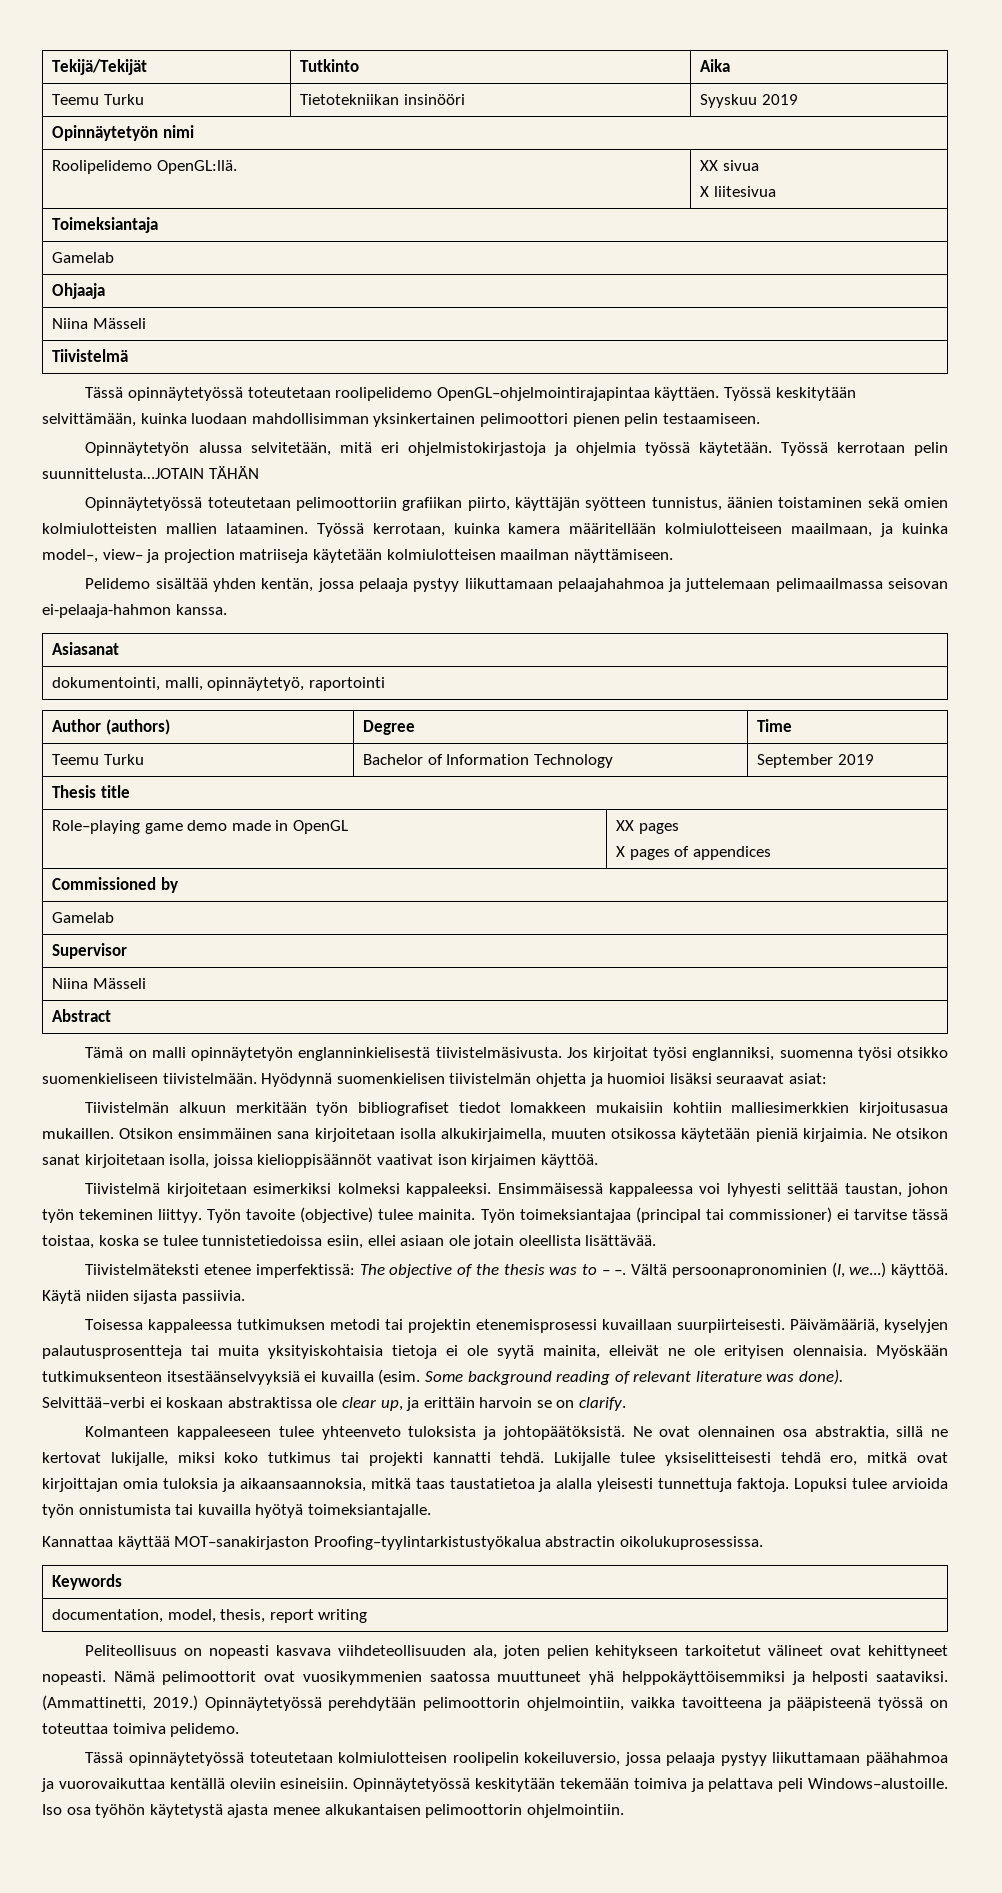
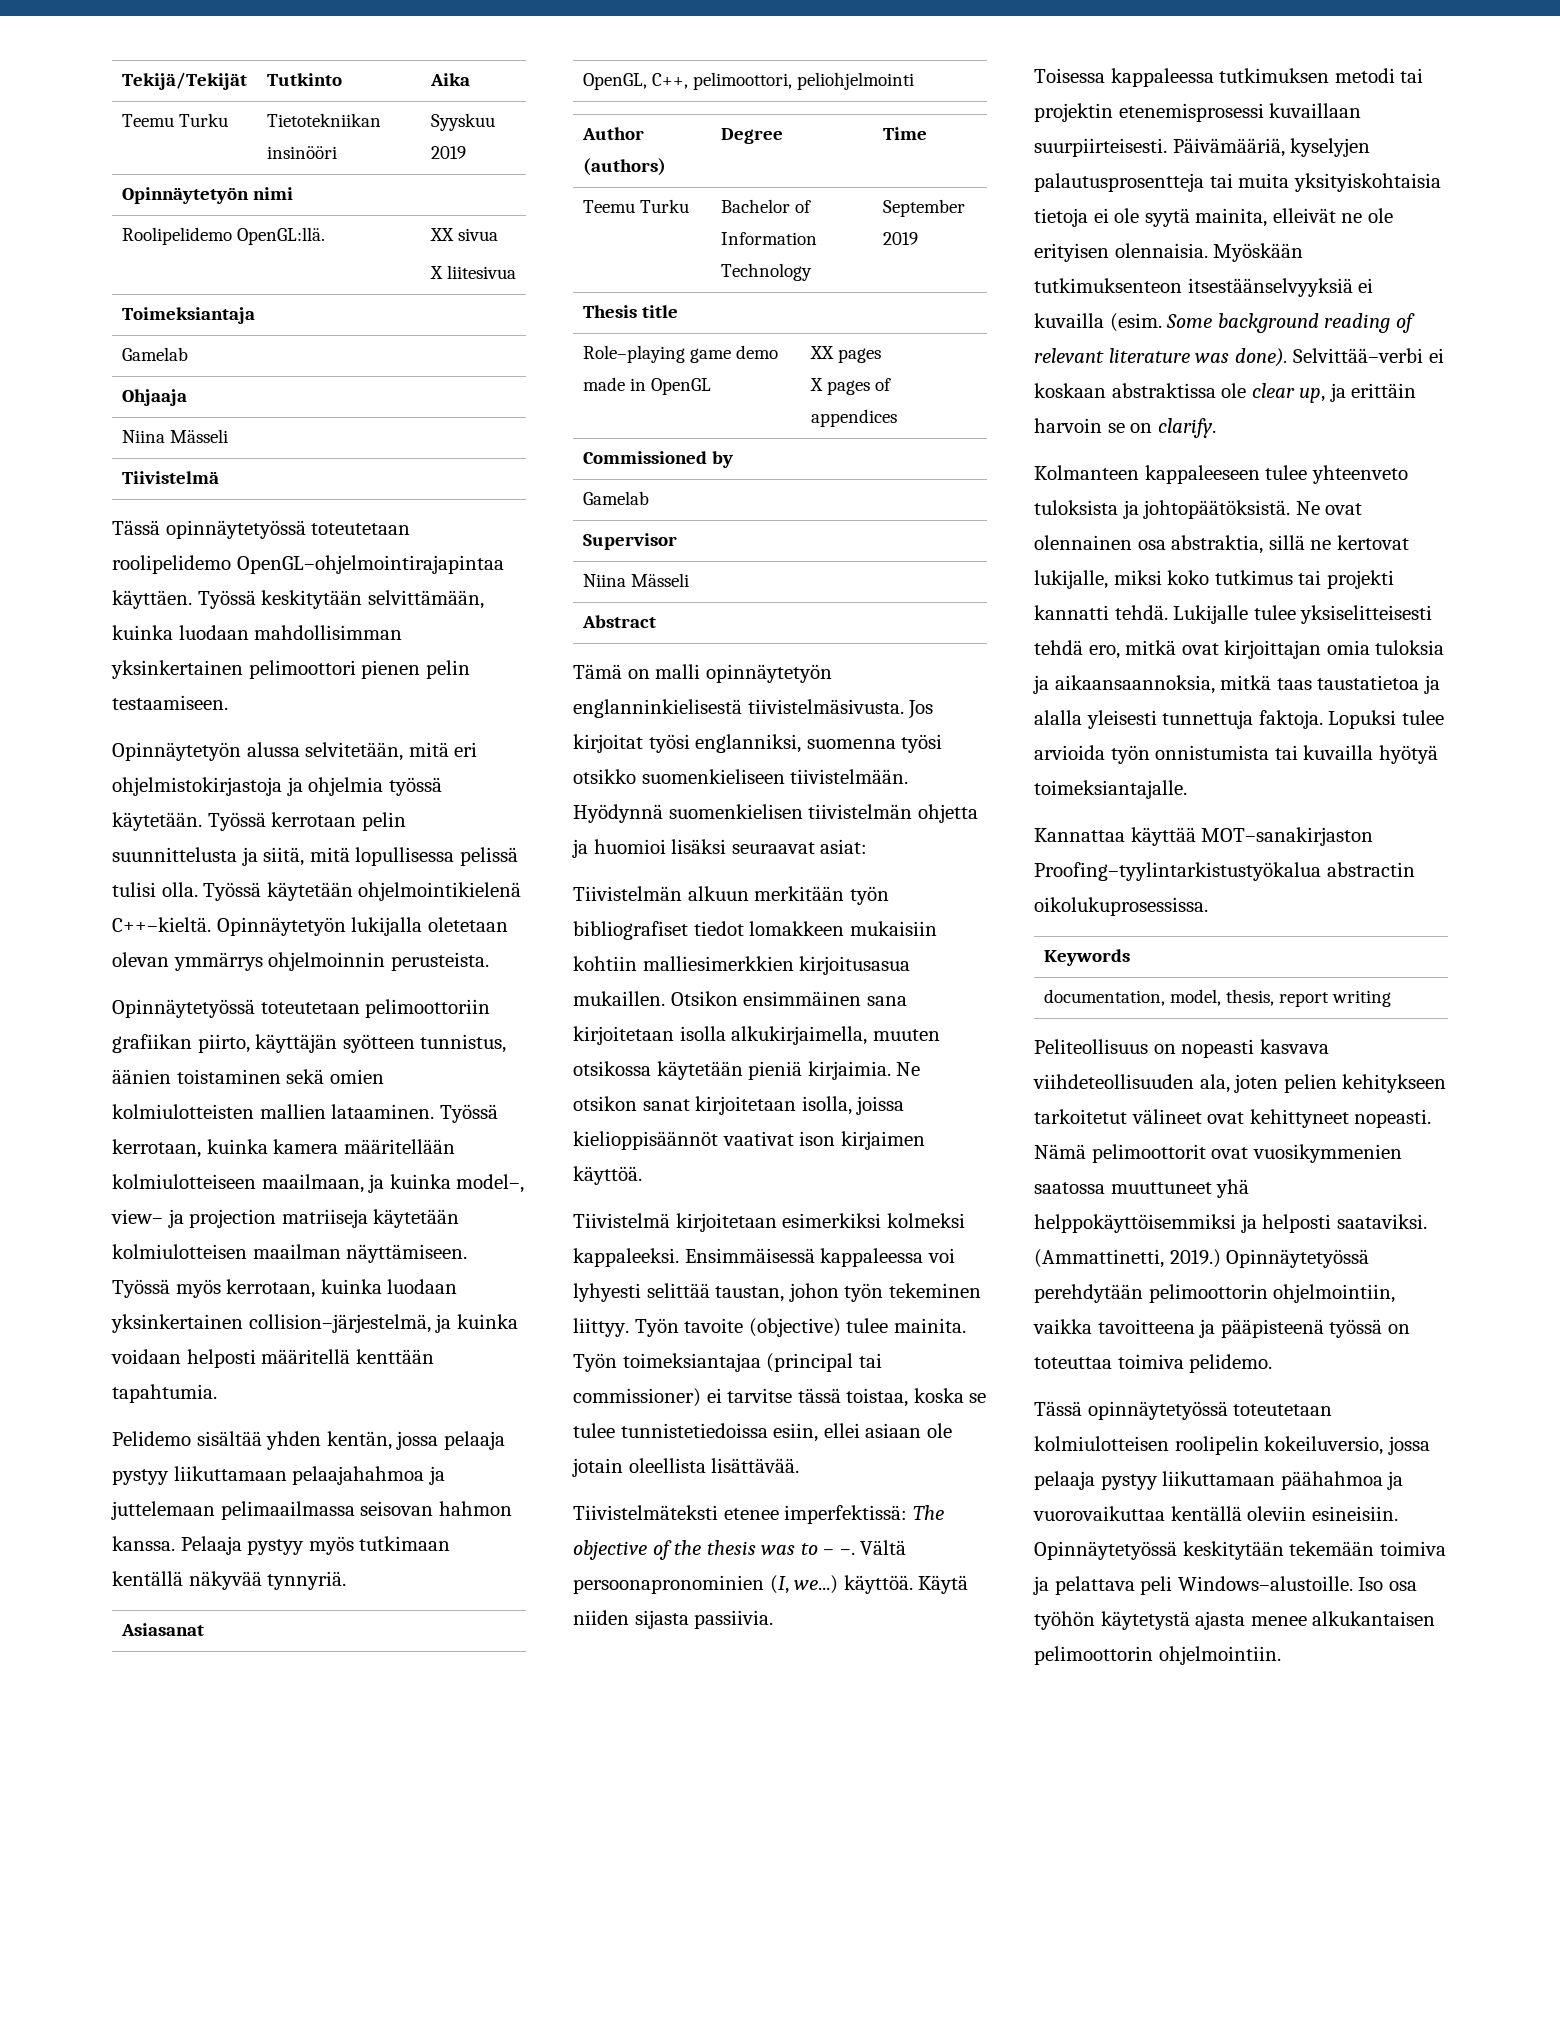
[42,466,259,479] suunnittelusta…JOTAIN TÄHÄN -> [112,847,518,866] [112,882,522,901] [112,917,508,936] [112,952,489,971] suunnittelusta ja siitä, mitä lopullisessa pelissä tulisi olla. Työssä käytetään ohjelmointikielenä C++–kieltä. Opinnäytetyön lukijalla oletetaan olevan ymmärrys ohjelmoinnin perusteista.
(673, 556) none -> [112,1279,458,1298] [111,1314,518,1333] [111,1349,434,1368] [112,1384,217,1403] Työssä myös kerrotaan, kuinka luodaan yksinkertainen collision–järjestelmä, ja kuinka voidaan helposti määritellä kenttään tapahtumia.
[42,604,171,618] ei-pelaaja-hahmon -> [438,1501,512,1516] hahmon
[52,642,120,655] [52,677,385,691] // Asiasanat // dokumentointi, malli, opinnäytetyö, raportointi -> [180,1536,451,1555] [112,1571,347,1590] [120,1623,204,1636] [582,72,914,90] Pelaaja pystyy myös tutkimaan kentällä näkyvää tynnyriä. // Asiasanat // OpenGL, C++, pelimoottori, peliohjelmointi

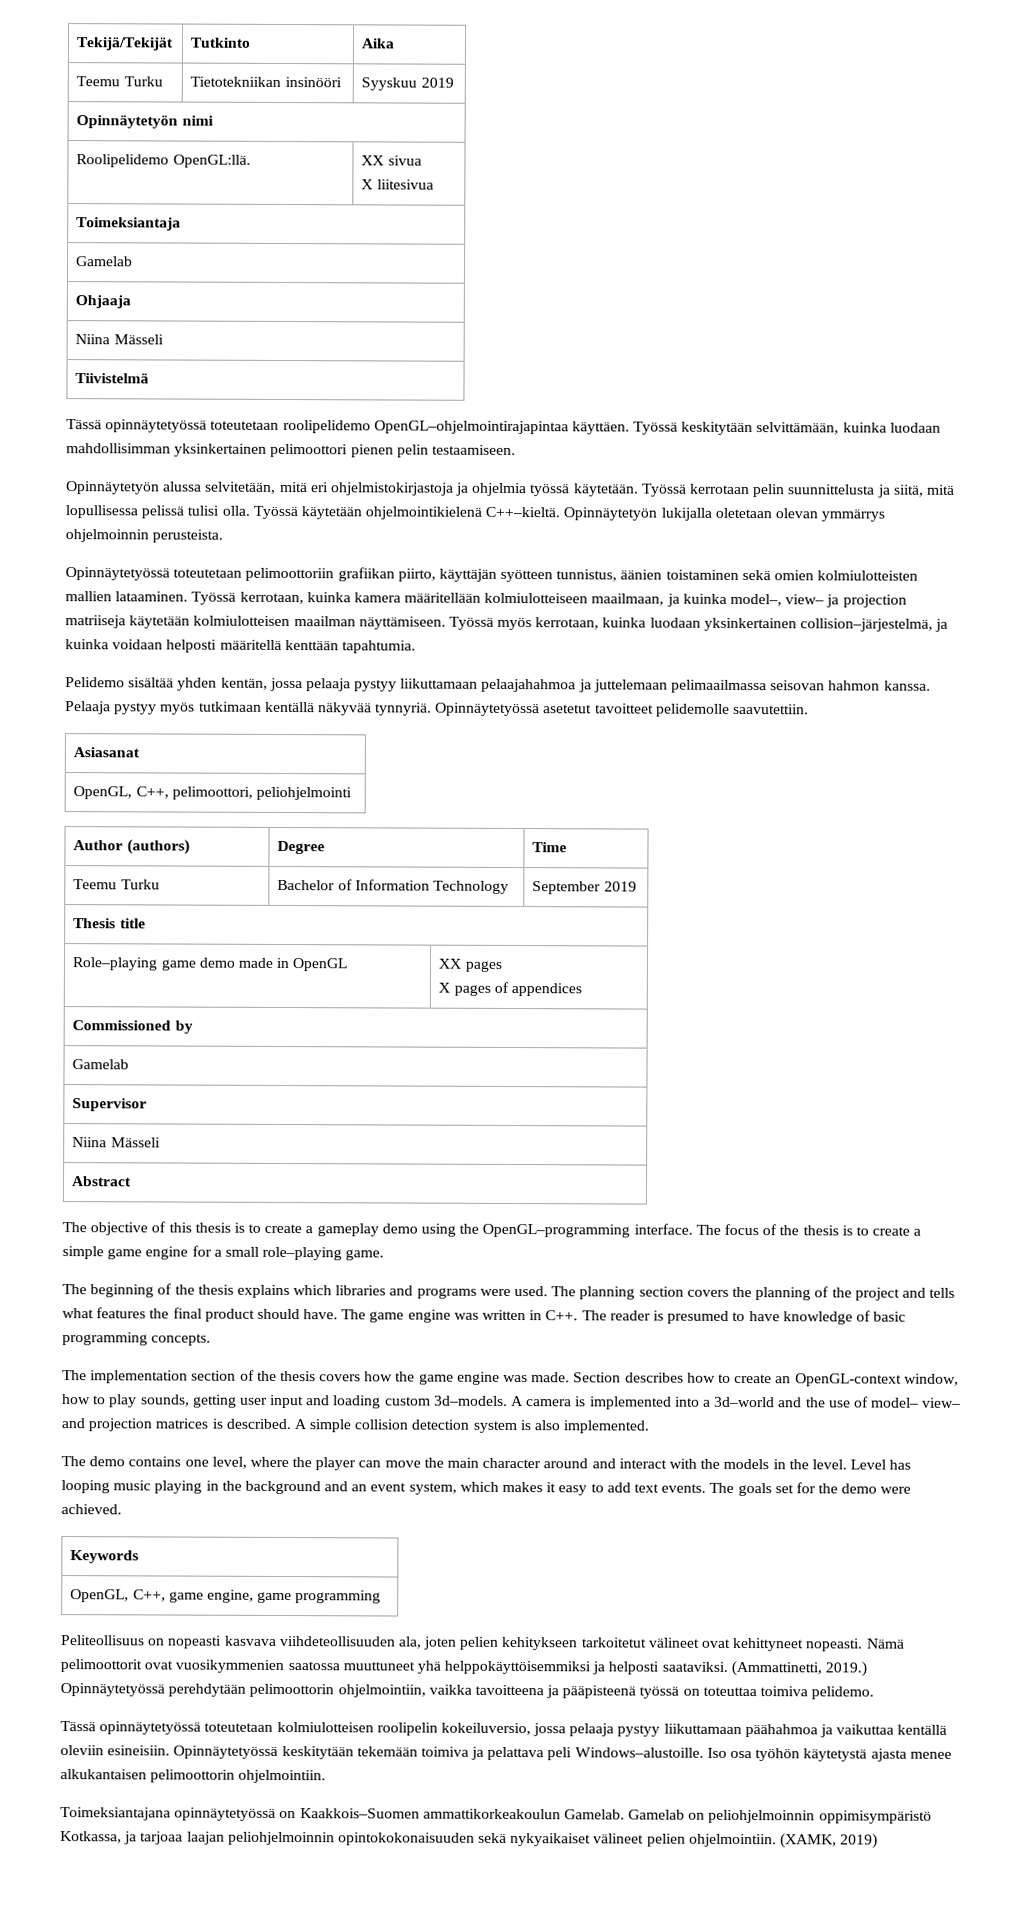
(347, 1580) none -> [435,702,810,717] Opinnäytetyössä asetetut tavoitteet pelidemolle saavutettiin.
[573,664,832,683] [573,699,934,719] [573,734,943,753] [573,769,909,784] [573,804,978,823] [572,839,868,858] [573,886,889,905] [573,921,937,940] [573,956,911,975] [573,991,907,1006] [573,1026,940,1045] [573,1061,921,1080] [573,1096,905,1115] [573,1131,925,1150] [573,1166,642,1185] [573,1213,965,1232] [573,1248,955,1267] [573,1283,981,1302] [573,1318,966,1337] [573,1353,882,1372] [573,1388,987,1407] [573,1423,952,1442] [572,1458,800,1477] [573,1505,944,1524] [573,1540,907,1560] [573,1575,969,1594] [573,1610,774,1629] [1034,68,1424,87] [1034,103,1362,122] [1034,138,1371,157] [1034,173,1441,192] [1034,208,1393,227] [1034,243,1304,262] [1034,278,1374,297] [1034,313,1415,333] [1034,348,1444,367] [1034,383,1417,403] [1034,418,1216,438] [1034,465,1408,484] [1034,500,1363,519] [1034,535,1409,554] [1034,570,1394,589] [1034,605,1433,624] [1034,640,1445,659] [1033,675,1440,694] [1034,710,1444,729] [1034,745,1438,764] [1034,780,1187,799] [1034,827,1374,846] [1034,862,1415,881] [1034,897,1208,916] [1043,949,1130,966] [1043,989,1391,1007] Tämä on malli opinnäytetyön englanninkielisestä tiivistelmäsivusta. Jos kirjoitat työsi englanniksi, suomenna työsi otsikko suomenkieliseen tiivistelmään. Hyödynnä suomenkielisen tiivistelmän ohjetta ja huomioi lisäksi seuraavat asiat: // Tiivistelmän alkuun merkitään työn bibliografiset tiedot lomakkeen mukaisiin kohtiin malliesimerkkien kirjoitusasua mukaillen. Otsikon ensimmäinen sana kirjoitetaan isolla alkukirjaimella, muuten otsikossa käytetään pieniä kirjaimia. Ne otsikon sanat kirjoitetaan isolla, joissa kielioppisäännöt vaativat ison kirjaimen käyttöä. // Tiivistelmä kirjoitetaan esimerkiksi kolmeksi kappaleeksi. Ensimmäisessä kappaleessa voi lyhyesti selittää taustan, johon työn tekeminen liittyy. Työn tavoite (objective) tulee mainita. Työn toimeksiantajaa (principal tai commissioner) ei tarvitse tässä toistaa, koska se tulee tunnistetiedoissa esiin, ellei asiaan ole jotain oleellista lisättävää. // Tiivistelmäteksti etenee imperfektissä: The objective of the thesis was to – –. Vältä persoonapronominien (I, we...) käyttöä. Käytä niiden sijasta passiivia. // Toisessa kappaleessa tutkimuksen metodi tai projektin etenemisprosessi kuvaillaan suurpiirteisesti. Päivämääriä, kyselyjen palautusprosentteja tai muita yksityiskohtaisia tietoja ei ole syytä mainita, elleivät ne ole erityisen olennaisia. Myöskään tutkimuksenteon itsestäänselvyyksiä ei kuvailla (esim. Some background reading of relevant literature was done). Selvittää–verbi ei koskaan abstraktissa ole clear up, ja erittäin harvoin se on clarify. // Kolmanteen kappaleeseen tulee yhteenveto tuloksista ja johtopäätöksistä. Ne ovat olennainen osa abstraktia, sillä ne kertovat lukijalle, miksi koko tutkimus tai projekti kannatti tehdä. Lukijalle tulee yksiselitteisesti tehdä ero, mitkä ovat kirjoittajan omia tuloksia ja aikaansaannoksia, mitkä taas taustatietoa ja alalla yleisesti tunnettuja faktoja. Lopuksi tulee arvioida työn onnistumista tai kuvailla hyötyä toimeksiantajalle. // Kannattaa käyttää MOT–sanakirjaston Proofing–tyylintarkistustyökalua abstractin oikolukuprosessissa. // Keywords // documentation, model, thesis, report writing -> [62,1221,922,1238] [62,1245,385,1261] [62,1283,956,1301] [62,1307,907,1325] [62,1332,212,1346] [62,1369,959,1387] [62,1394,962,1410] [61,1418,650,1434] [61,1456,912,1471] [61,1480,912,1497] [61,1504,122,1515] [70,1550,140,1564] [70,1589,382,1604] The objective of this thesis is to create a gameplay demo using the OpenGL–programming interface. The focus of the thesis is to create a simple game engine for a small role–playing game. // The beginning of the thesis explains which libraries and programs were used. The planning section covers the planning of the project and tells what features the final product should have. The game engine was written in C++. The reader is presumed to have knowledge of basic programming concepts. // The implementation section of the thesis covers how the game engine was made. Section describes how to create an OpenGL-context window, how to play sounds, getting user input and loading custom 3d–models. A camera is implemented into a 3d–world and the use of model– view– and projection matrices is described. A simple collision detection system is also implemented. // The demo contains one level, where the player can move the main character around and interact with the models in the level. Level has looping music playing in the background and an event system, which makes it easy to add text events. The goals set for the demo were achieved. // Keywords // OpenGL, C++, game engine, game programming
[1033,1506,1165,1521] vuorovaikuttaa -> [836,1724,895,1735] vaikuttaa
(1281, 1655) none -> [60,1807,932,1824] [60,1831,879,1849] // Toimeksiantajana opinnäytetyössä on Kaakkois–Suomen ammattikorkeakoulun Gamelab. Gamelab on peliohjelmoinnin oppimisympäristö Kotkassa, ja tarjoaa laajan peliohjelmoinnin opintokokonaisuuden sekä nykyaikaiset välineet pelien ohjelmointiin. (XAMK, 2019)

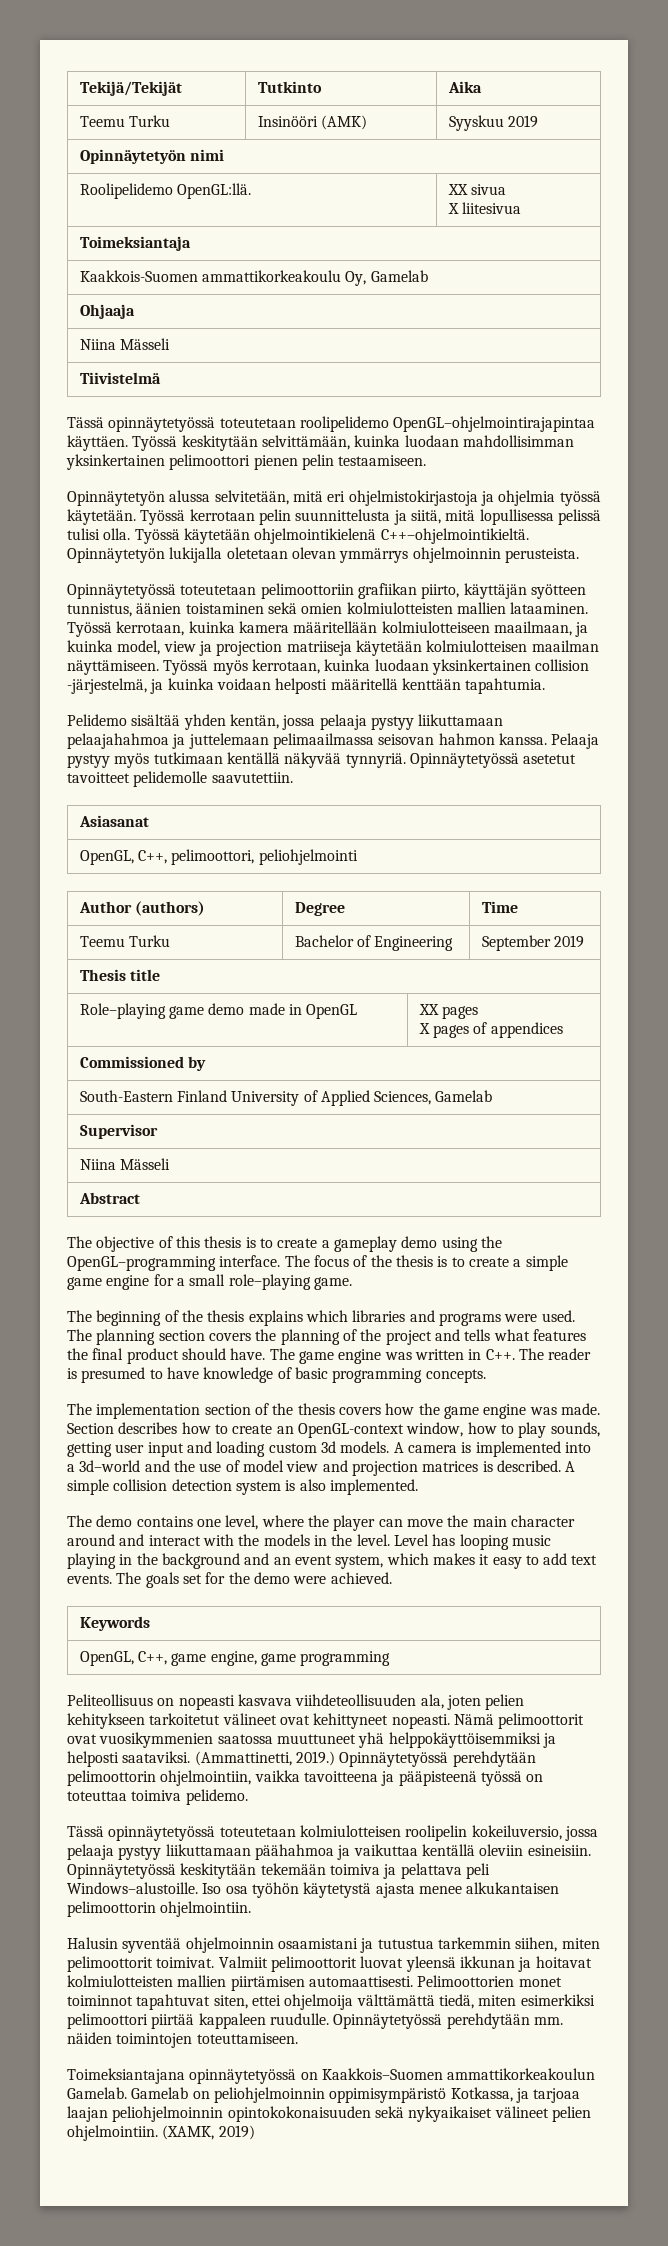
[190,76,342,88] Tietotekniikan insinööri -> [257,115,367,130] Insinööri (AMK)
(182, 224) none -> [79,270,367,286] Kaakkois-Suomen ammattikorkeakoulu Oy,
[485,506,561,518] C++–kieltä. -> [380,528,529,544] C++–ohjelmointikieltä.
[730,593,825,607] model–, view– -> [117,640,196,655] model, view
[800,618,934,632] collision–järjestelmä, -> [535,659,590,671] [67,678,147,694] collision -järjestelmä,
[354,879,510,894] Information Technology -> [374,936,454,951] Engineering
(193, 1027) none -> [79,1090,432,1106] South-Eastern Finland University of Applied Sciences,
[433,1395,508,1406] 3d–models. -> [320,1441,390,1453] 3d models.
[871,1397,962,1408] model– view– -> [242,1460,319,1472] model view
(327, 1776) none -> [67,1937,600,1953] [67,1956,592,1972] [67,1975,562,1991] [67,1994,595,2010] [67,2013,563,2029] [67,2032,298,2048] // Halusin syventää ohjelmoinnin osaamistani ja tutustua tarkemmin siihen, miten pelimoottorit toimivat. Valmiit pelimoottorit luovat yleensä ikkunan ja hoitavat kolmiulotteisten mallien piirtämisen automaattisesti. Pelimoottorien monet toiminnot tapahtuvat siten, ettei ohjelmoija välttämättä tiedä, miten esimerkiksi pelimoottori piirtää kappaleen ruudulle. Opinnäytetyössä perehdytään mm. näiden toimintojen toteuttamiseen.

